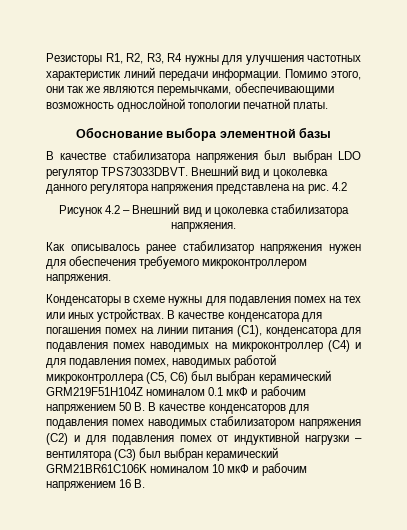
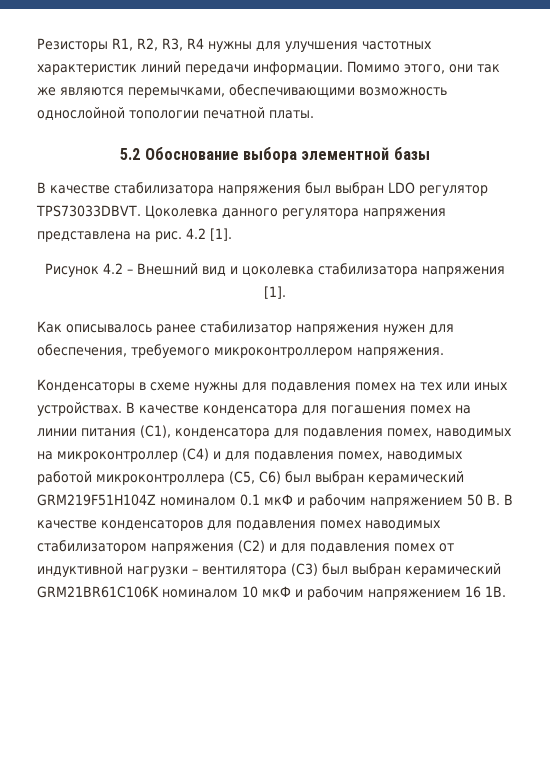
(329, 105) none -> [120,148,141,160] 5.2
[191,165,328,179] Внешний вид и цоколевка -> [144,205,218,219] Цоколевка
(347, 186) none -> [210,228,232,241] [1].
[171,222,236,232] напржяения. -> [422,266,505,277] [264,286,286,299] напряжения [1].
[69,256,137,266] обеспечения -> [37,344,127,357] обеспечения,
[113,342,146,349] помех -> [387,428,432,438] помех,
[134,479,146,488] В. -> [485,586,506,597] 1В.

